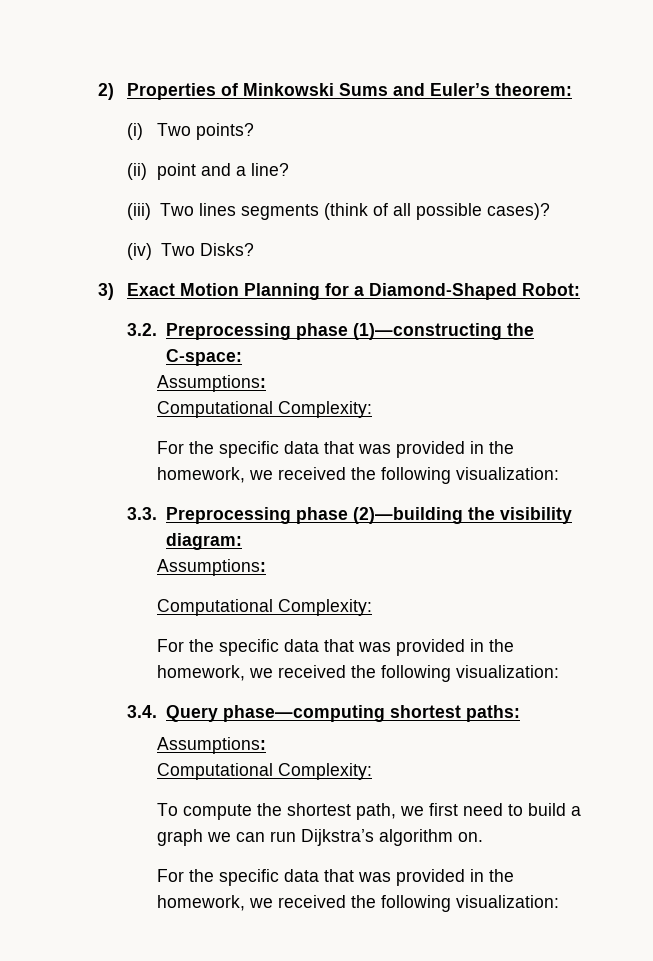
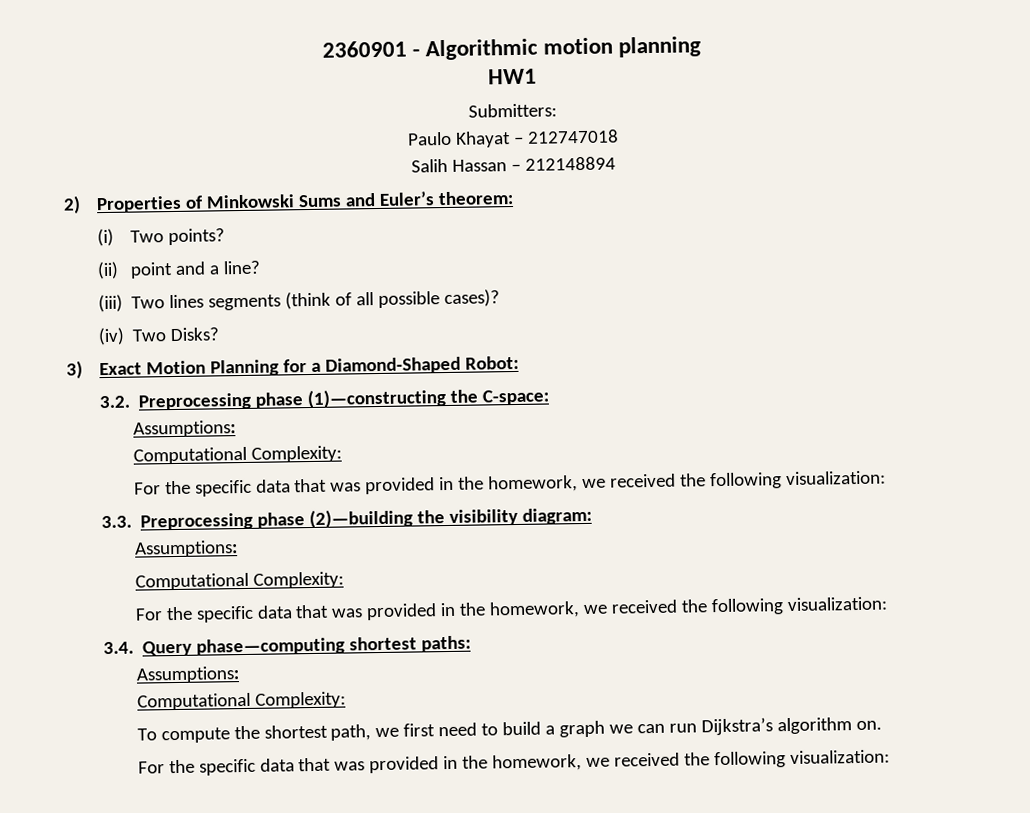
(98, 91) none -> [321,36,702,61] [488,68,537,85] [468,103,557,118] [407,129,619,148] [411,156,616,173] 2360901 - Algorithmic motion planning // HW1 // Submitters: // Paulo Khayat – 212747018 // Salih Hassan – 212148894 //

